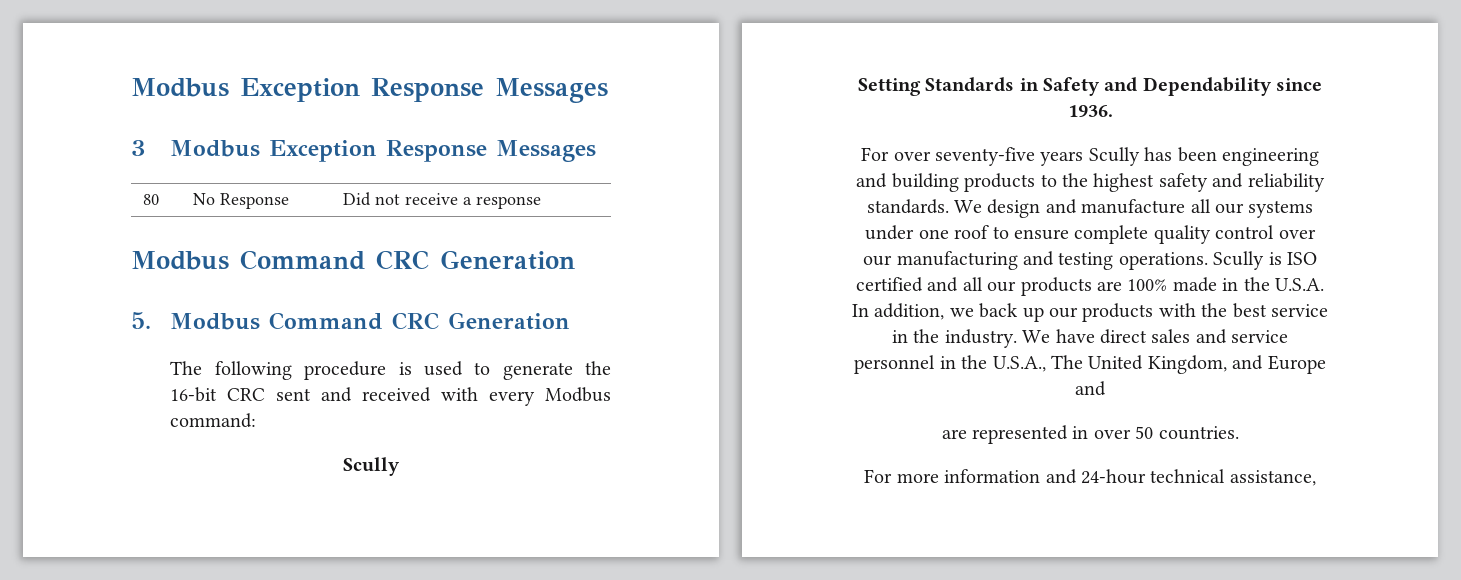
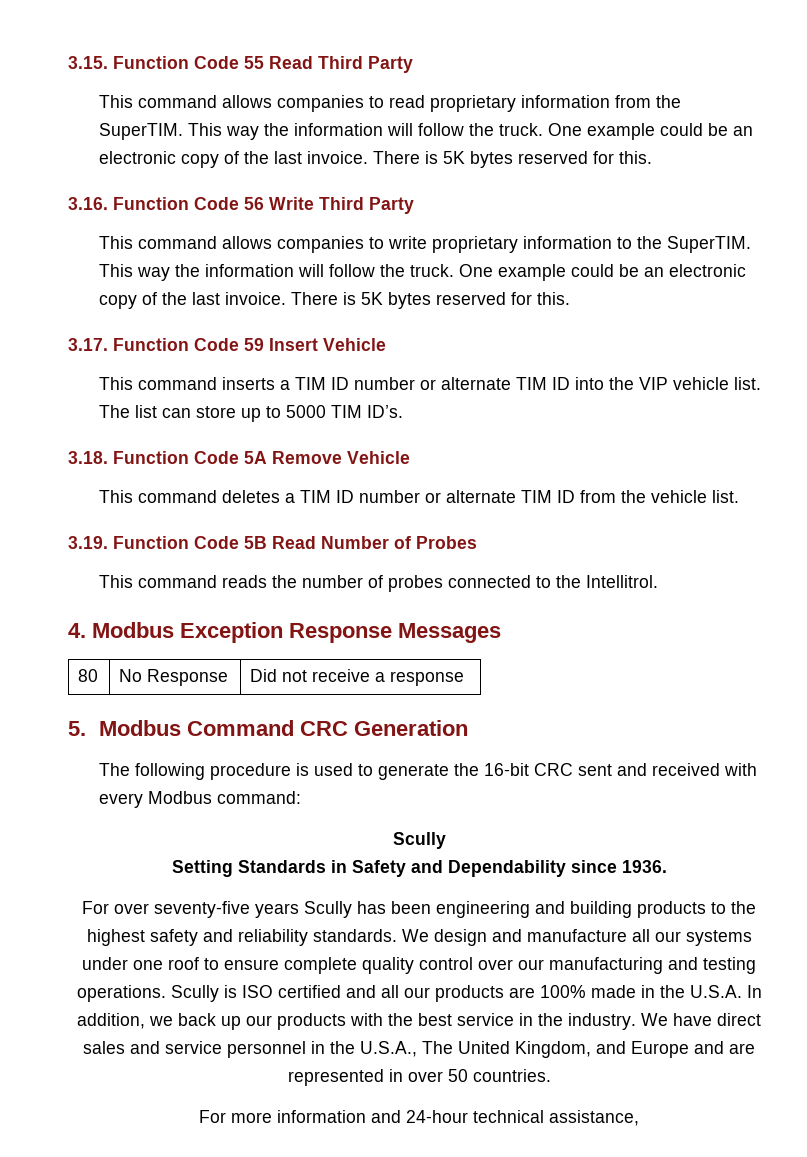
[131,78,608,103] [131,140,145,156] Modbus Exception Response Messages // 3 -> [68,56,413,73] [99,95,682,112] [99,123,754,140] [99,151,653,168] [68,197,414,214] [99,236,752,253] [99,264,747,281] [99,292,571,309] [68,338,386,351] [99,377,762,390] [99,405,404,422] [68,451,410,464] [99,490,740,503] [68,536,477,549] [99,575,659,592] [68,623,86,638] 3.15. Function Code 55 Read Third Party // This command allows companies to read proprietary information from the SuperTIM. This way the information will follow the truck. One example could be an electronic copy of the last invoice. There is 5K bytes reserved for this. // 3.16. Function Code 56 Write Third Party // This command allows companies to write proprietary information to the SuperTIM. This way the information will follow the truck. One example could be an electronic copy of the last invoice. There is 5K bytes reserved for this. // 3.17. Function Code 59 Insert Vehicle // This command inserts a TIM ID number or alternate TIM ID into the VIP vehicle list. The list can store up to 5000 TIM ID’s. // 3.18. Function Code 5A Remove Vehicle // This command deletes a TIM ID number or alternate TIM ID from the vehicle list. // 3.19. Function Code 5B Read Number of Probes // This command reads the number of probes connected to the Intellitrol. // 4.
[131,250,575,270] // Modbus Command CRC Generation -> (465, 678) none
(1106, 388) // -> (724, 1047) none

